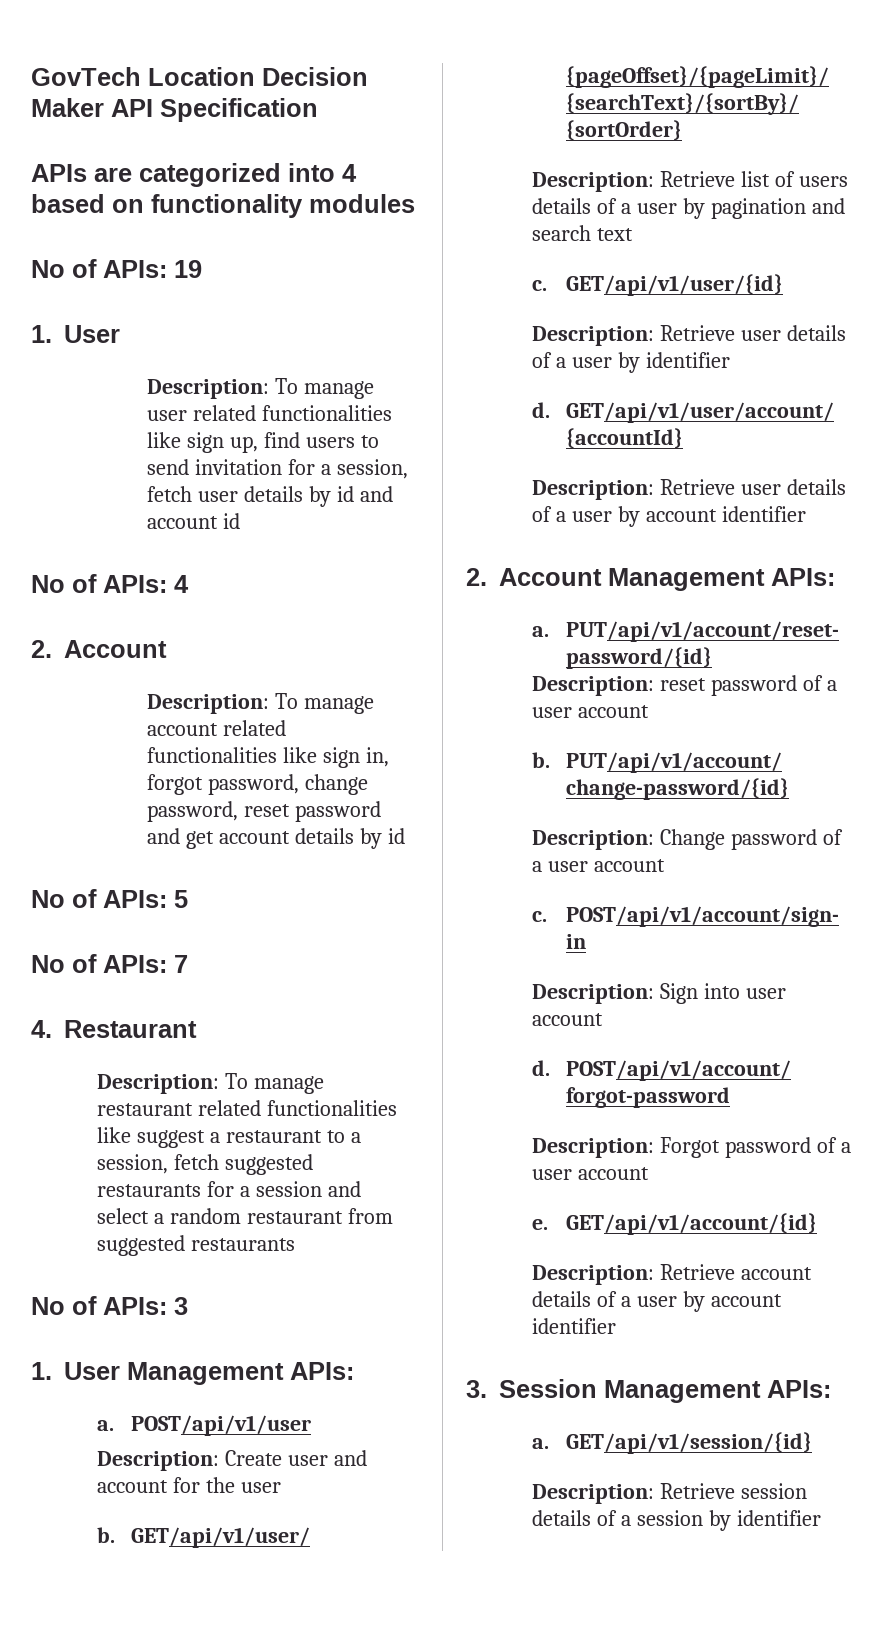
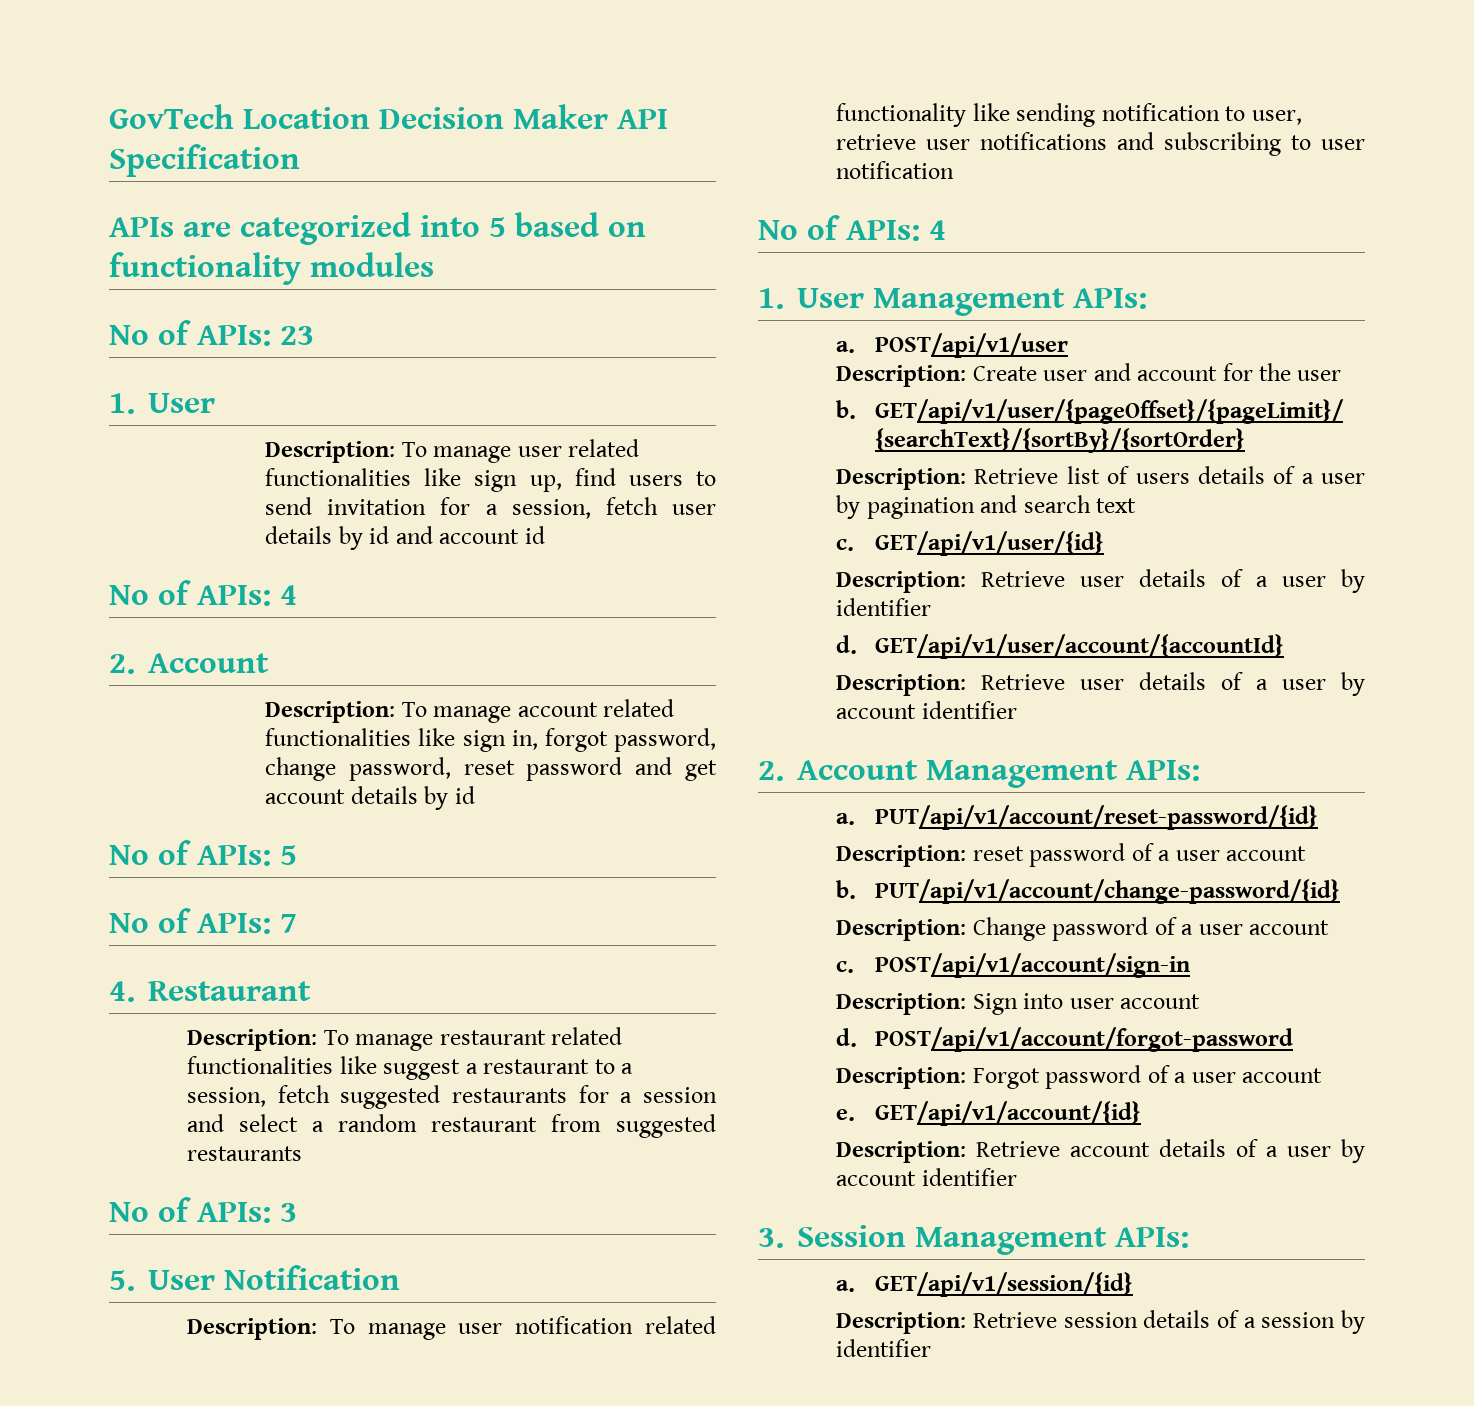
[342,164,357,182] 4 -> [489,217,506,237] 5
[174,260,202,278] 19 -> [280,326,314,345] 23
(188, 1306) none -> [109,1265,401,1291] [187,1316,716,1340] [836,103,1302,127] [836,132,1365,156] [836,161,955,179] [758,215,946,241] // 5. User Notification // Description: To manage user notification related functionality like sending notification to user, retrieve user notifications and subscribing to user notification // No of APIs: 4

